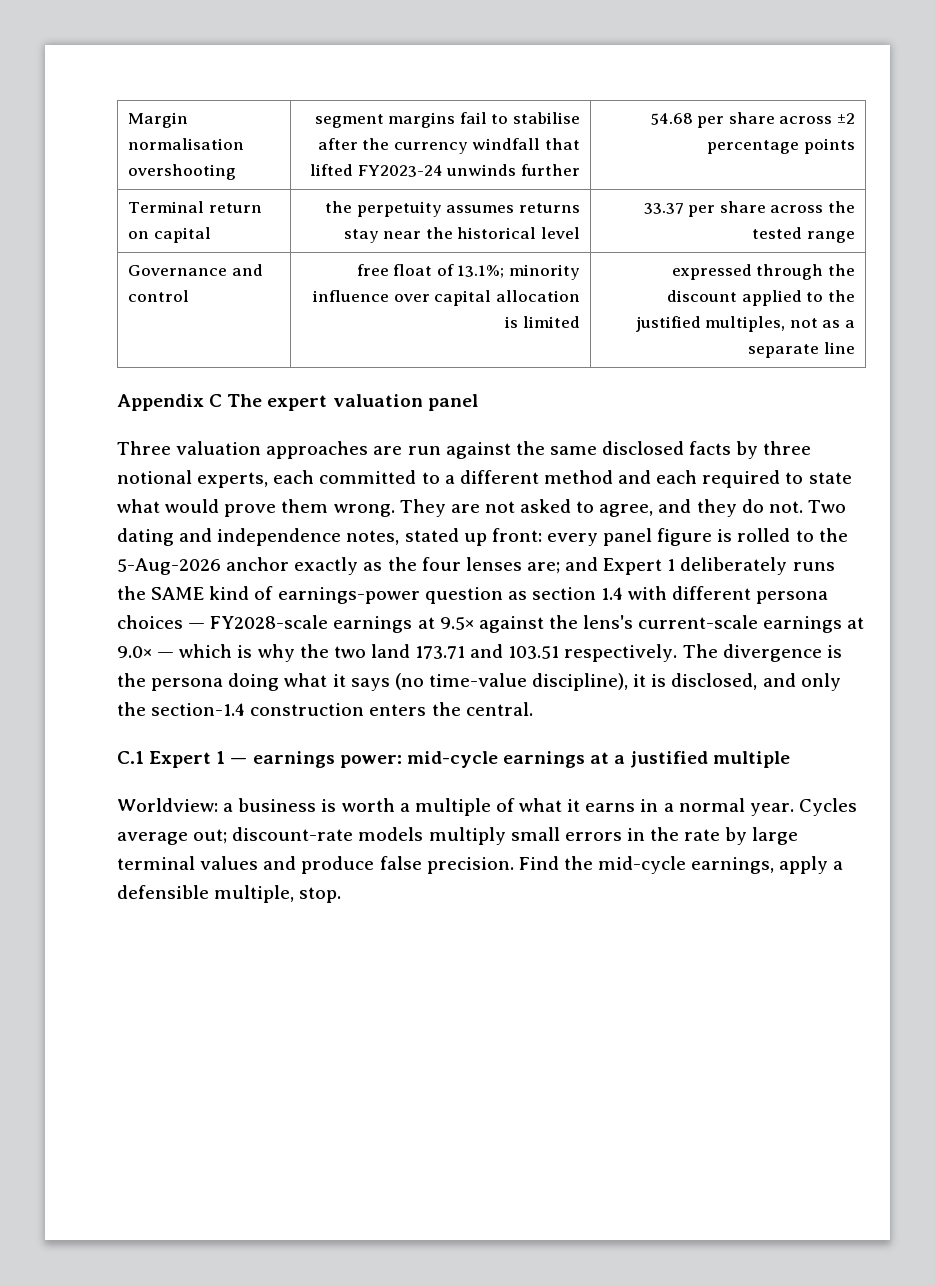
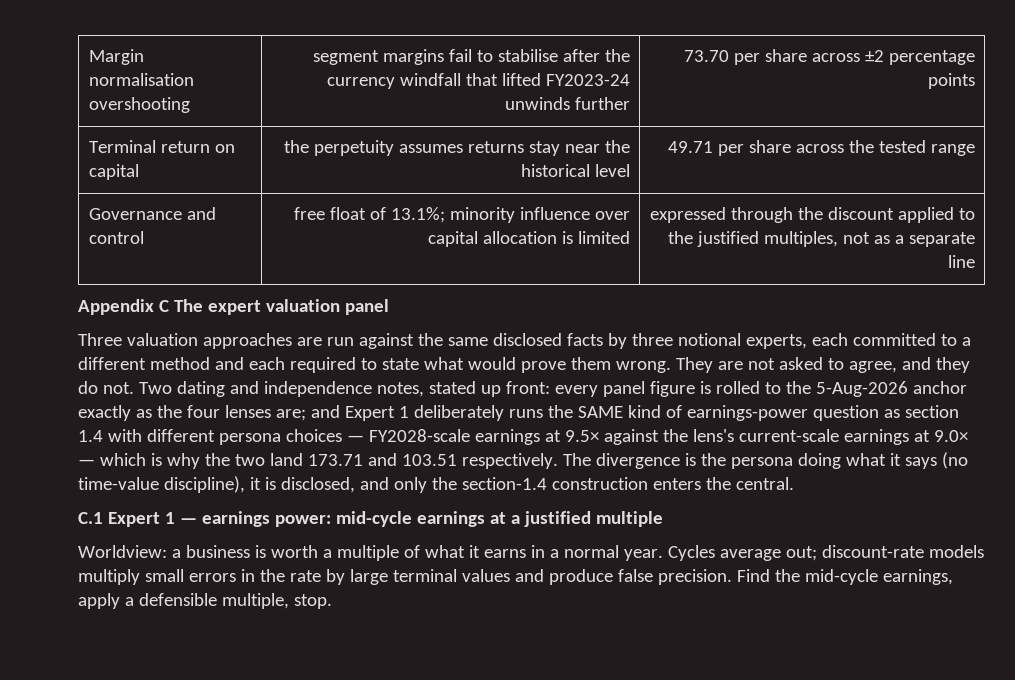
[650,113,693,125] 54.68 -> [683,50,729,62] 73.70
[643,203,684,214] 33.37 -> [667,141,713,153] 49.71

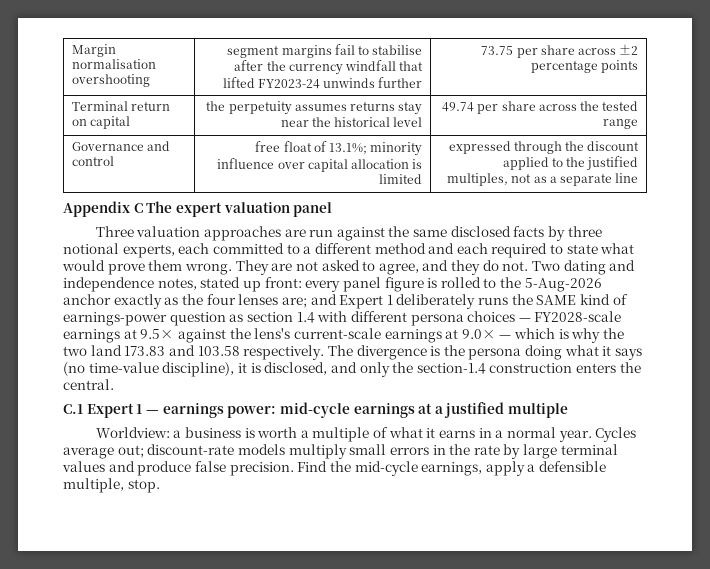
[683,50,729,62] 73.70 -> [481,46,514,55] 73.75
[667,141,713,153] 49.71 -> [442,102,475,112] 49.74
[307,453,457,466] 173.71 and 103.51 -> [124,345,240,356] 173.83 and 103.58

